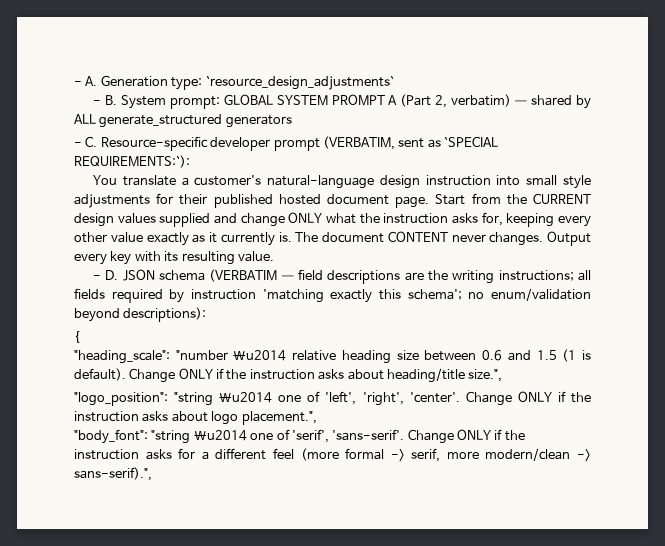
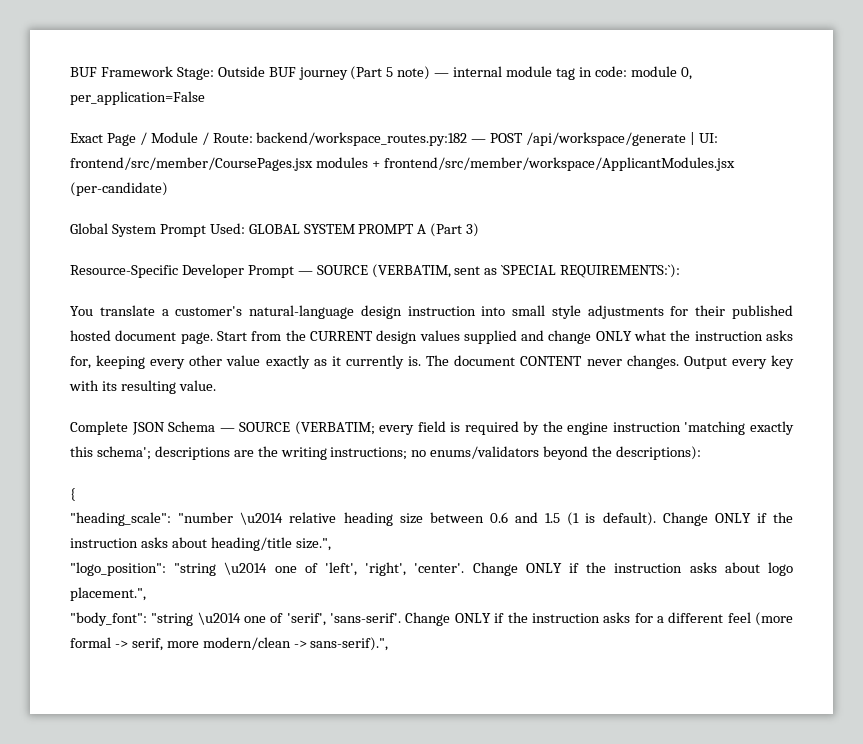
[74,75,394,90] [92,95,220,109] - A. Generation type: `resource_design_adjustments` // - B. System prompt: -> [70,66,692,80] [70,91,205,105] [70,132,719,146] [70,157,735,171] [70,182,168,196] [70,223,245,237] BUF Framework Stage: Outside BUF journey (Part 5 note) — internal module tag in code: module 0, per_application=False // Exact Page / Module / Route: backend/workspace_routes.py:182 — POST /api/workspace/generate | UI: frontend/src/member/CoursePages.jsx modules + frontend/src/member/workspace/ApplicantModules.jsx (per-candidate) // Global System Prompt Used:
[435,94,591,109] [74,114,292,128] [74,136,320,151] 2, verbatim) — shared by ALL generate_structured generators // - C. Resource-specific developer prompt -> [466,223,480,237] [70,264,368,278] 3) // Resource-Specific Developer Prompt — SOURCE
[92,269,323,282] - D. JSON schema (VERBATIM — field -> [70,421,794,435] [70,446,151,460] Complete JSON Schema — SOURCE (VERBATIM; every field is required by the engine instruction 'matching exactly this schema';
[578,270,591,281] [74,288,591,303] [74,308,120,322] all fields required by instruction 'matching exactly this schema'; no enum/validation beyond -> [411,446,613,460] no enums/validators beyond the

